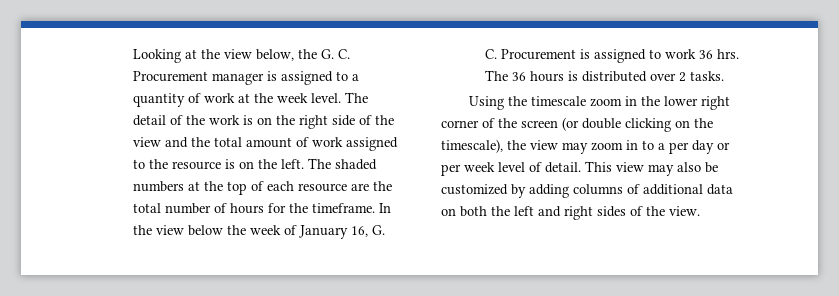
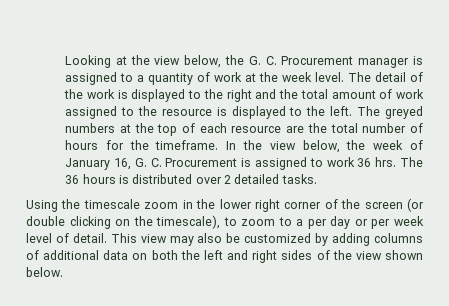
[256,115,394,129] [132,137,161,147] on the right side of the view -> [131,89,252,102] displayed to the right
[238,161,254,169] on -> [231,106,303,119] displayed to
[334,159,377,170] shaded -> [384,106,423,119] greyed
[187,225,223,236] below -> [302,140,340,153] below,
(686, 77) none -> [234,174,280,184] detailed
[507,140,638,154] the view may zoom in -> [223,217,276,226] to zoom
[669,206,700,216] view. -> [355,250,423,260] [26,267,63,277] view shown below.

